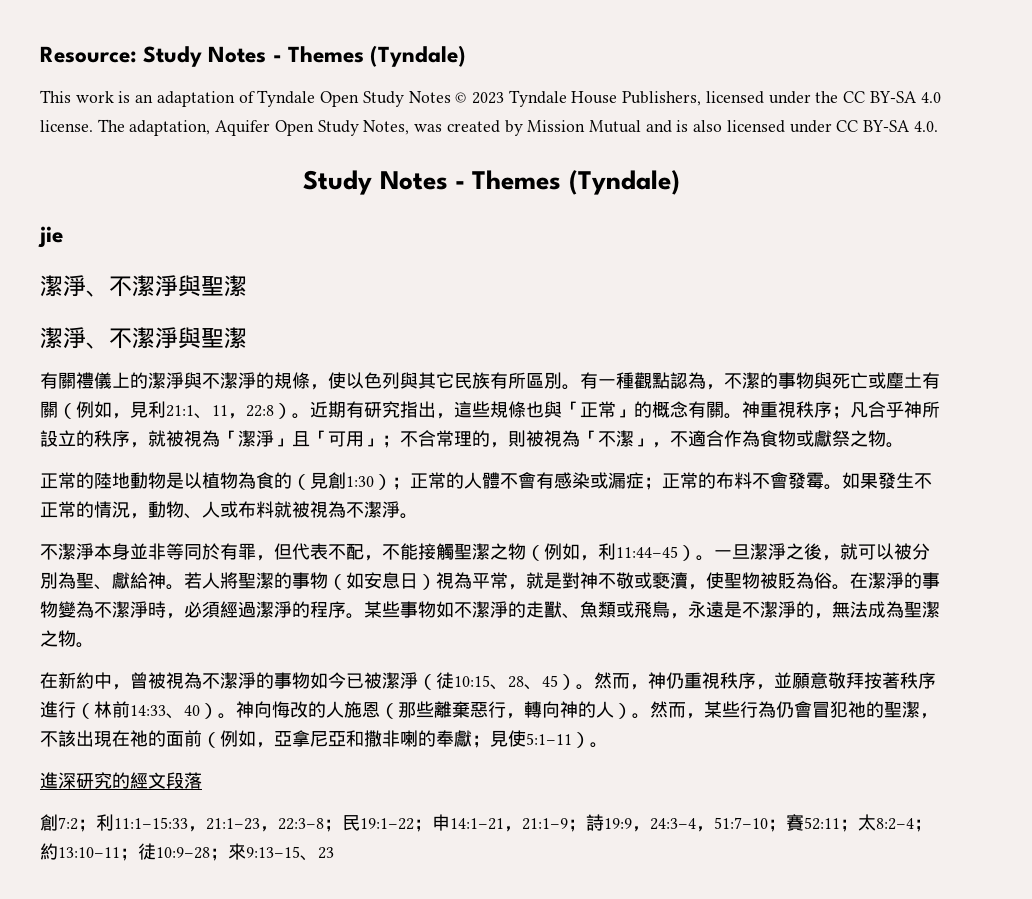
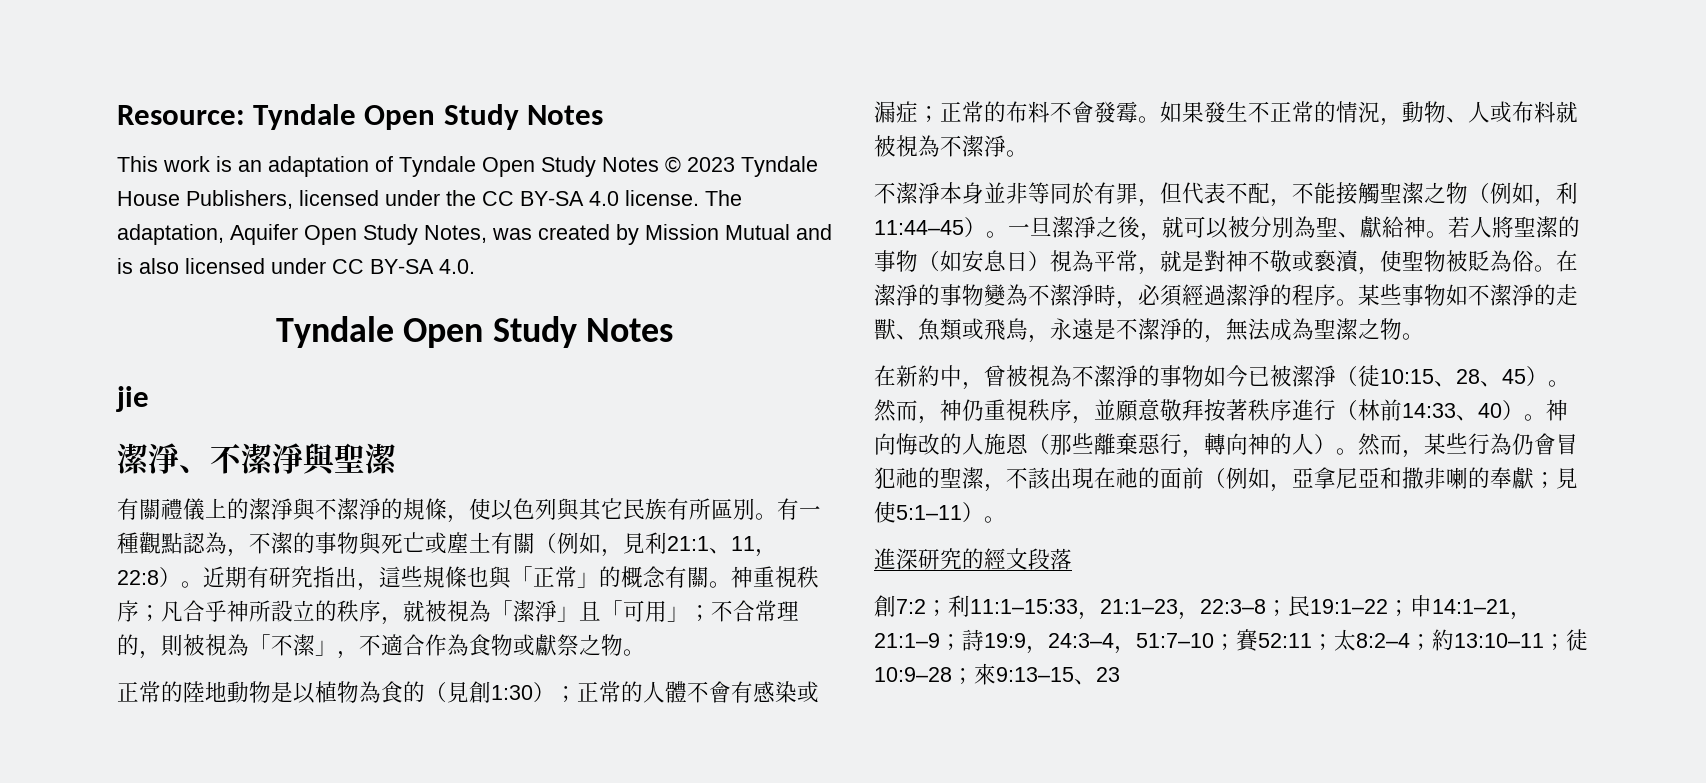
[143,45,467,67] Study Notes - Themes (Tyndale) -> [253,104,603,130] Tyndale Open Study Notes
[303,170,680,195] Study Notes - Themes (Tyndale) -> [275,316,674,348] Tyndale Open Study Notes
[40,327,247,349] // 潔淨、不潔淨與聖潔 -> (397, 458) none

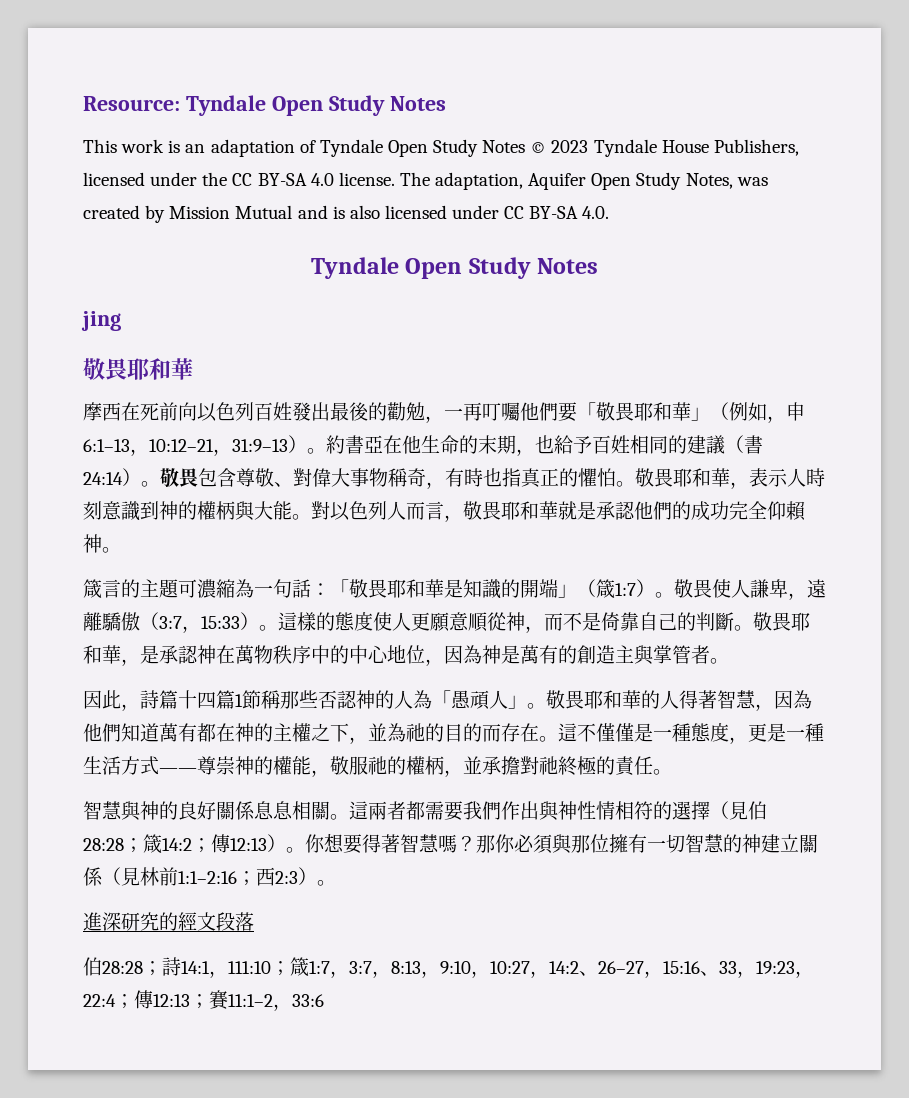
[116,386,149,412] [117,443,397,476] [117,498,821,523] [117,532,777,557] [117,566,819,591] [117,600,799,625] [117,634,645,659] [117,681,819,704] [874,101,1578,126] [874,135,1028,157] [874,182,1578,207] [874,216,1580,241] [874,250,1578,275] [874,284,1578,309] [874,318,1424,343] [874,365,1570,390] [874,399,1568,424] [874,433,1578,458] [874,467,1578,492] [874,501,962,523] jie // 潔淨、不潔淨與聖潔 // 有關禮儀上的潔淨與不潔淨的規條，使以色列與其它民族有所區別。有一種觀點認為，不潔的事物與死亡或塵土有關（例如，見利21:1、11，22:8）。近期有研究指出，這些規條也與「正常」的概念有關。神重視秩序；凡合乎神所設立的秩序，就被視為「潔淨」且「可用」；不合常理的，則被視為「不潔」，不適合作為食物或獻祭之物。 // 正常的陸地動物是以植物為食的（見創1:30）；正常的人體不會有感染或漏症；正常的布料不會發霉。如果發生不正常的情況，動物、人或布料就被視為不潔淨。 // 不潔淨本身並非等同於有罪，但代表不配，不能接觸聖潔之物（例如，利11:44–45）。一旦潔淨之後，就可以被分別為聖、獻給神。若人將聖潔的事物（如安息日）視為平常，就是對神不敬或褻瀆，使聖物被貶為俗。在潔淨的事物變為不潔淨時，必須經過潔淨的程序。某些事物如不潔淨的走獸、魚類或飛鳥，永遠是不潔淨的，無法成為聖潔之物。 // 在新約中，曾被視為不潔淨的事物如今已被潔淨（徒10:15、28、45）。然而，神仍重視秩序，並願意敬拜按著秩序進行（林前14:33、40）。神向悔改的人施恩（那些離棄惡行，轉向神的人）。然而，某些行為仍會冒犯祂的聖潔，不該出現在祂的面前（例如，亞拿尼亞和撒非喇的奉獻；見使5:1–11 -> [81,311,121,331] [83,358,193,380] [83,402,805,423] [83,435,763,456] [83,468,825,489] [83,501,806,522] [83,534,121,553] [83,579,826,600] [83,612,810,633] [83,645,729,666] [83,690,812,711] [83,723,824,744] [83,756,672,777] [83,801,767,821] [83,833,818,854] [83,867,298,886] jing // 敬畏耶和華 // 摩西在死前向以色列百姓發出最後的勸勉，一再叮囑他們要「敬畏耶和華」（例如，申6:1–13，10:12–21，31:9–13）。約書亞在他生命的末期，也給予百姓相同的建議（書24:14）。敬畏包含尊敬、對偉大事物稱奇，有時也指真正的懼怕。敬畏耶和華，表示人時刻意識到神的權柄與大能。對以色列人而言，敬畏耶和華就是承認他們的成功完全仰賴神。 // 箴言的主題可濃縮為一句話：「敬畏耶和華是知識的開端」（箴1:7）。敬畏使人謙卑，遠離驕傲（3:7，15:33）。這樣的態度使人更願意順從神，而不是倚靠自己的判斷。敬畏耶和華，是承認神在萬物秩序中的中心地位，因為神是萬有的創造主與掌管者。 // 因此，詩篇十四篇1節稱那些否認神的人為「愚頑人」。敬畏耶和華的人得著智慧，因為他們知道萬有都在神的主權之下，並為祂的目的而存在。這不僅僅是一種態度，更是一種生活方式——尊崇神的權能，敬服祂的權柄，並承擔對祂終極的責任。 // 智慧與神的良好關係息息相關。這兩者都需要我們作出與神性情相符的選擇（見伯28:28；箴14:2；傳12:13）。你想要得著智慧嗎？那你必須與那位擁有一切智慧的神建立關係（見林前1:1–2:16；西2:3
[874,595,1532,620] [874,629,1588,654] [874,663,1120,685] 創7:2；利11:1–15:33，21:1–23，22:3–8；民19:1–22；申14:1–21，21:1–9；詩19:9，24:3–4，51:7–10；賽52:11；太8:2–4；約13:10–11；徒10:9–28；來9:13–15、23 -> [83,957,814,978] [83,990,324,1011] 伯28:28；詩14:1，111:10；箴1:7，3:7，8:13，9:10，10:27，14:2、26–27，15:16、33，19:23，22:4；傳12:13；賽11:1–2，33:6

